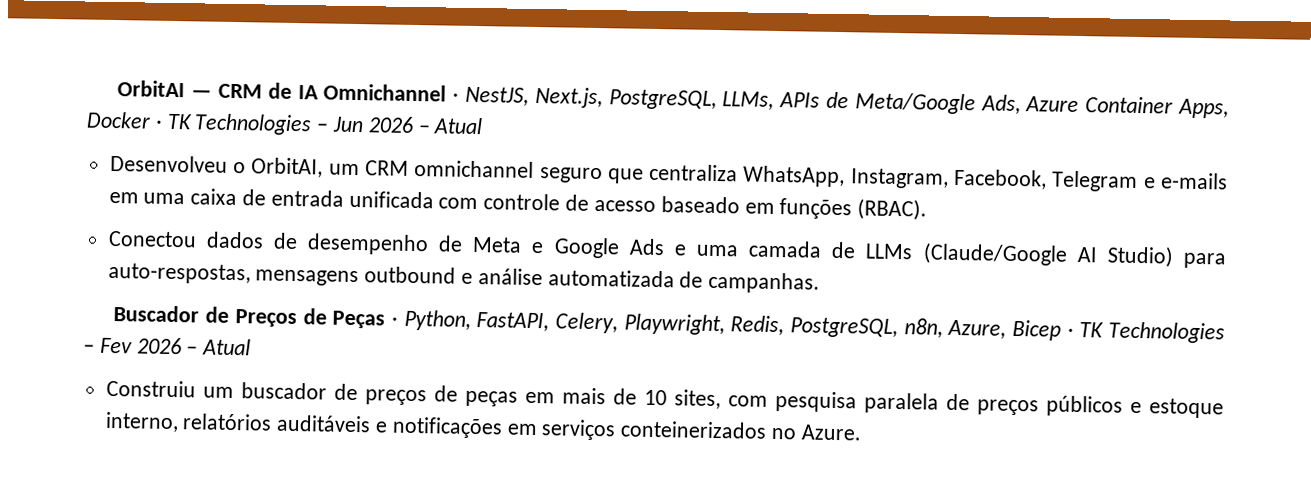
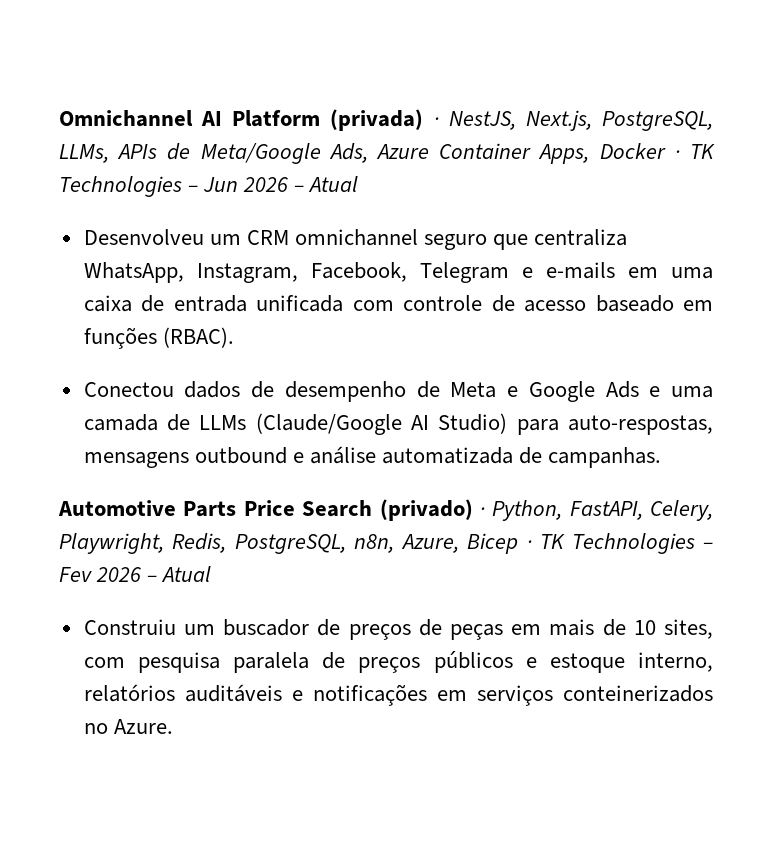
[117,80,447,102] OrbitAI — CRM de IA Omnichannel -> [59,109,424,131] Omnichannel AI Platform (privada)
[232,157,324,178] o OrbitAI, -> (204, 237) none
[113,305,386,329] Buscador de Preços de Peças -> [58,499,473,521] Automotive Parts Price Search (privado)

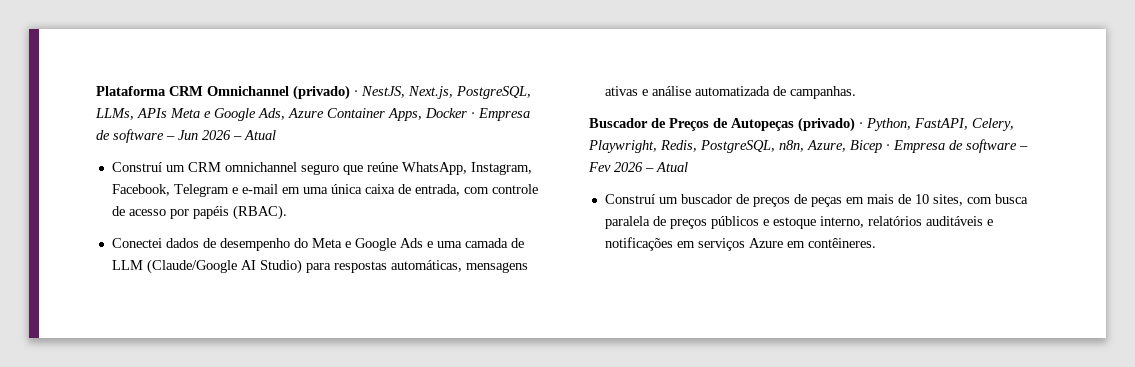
[59,109,424,131] Omnichannel AI Platform (privada) -> [96,85,350,100] Plataforma CRM Omnichannel (privado)
[167,143,321,164] de Meta/Google -> [170,108,256,121] Meta e Google
[690,144,716,159] [59,176,182,197] TK Technologies -> [478,108,530,121] [96,129,164,143] Empresa de software
[83,229,204,245] Desenvolveu -> [111,162,162,172] Construí
[534,229,628,246] centraliza -> [366,162,398,172] reúne
[545,262,615,279] e-mails -> [241,184,278,194] e-mail
(713, 273) none -> [330,184,362,194] única
[173,295,344,312] entrada unificada -> [414,184,460,196] entrada,
[595,295,713,312] [83,327,157,349] baseado em funções -> [169,206,229,219] por papéis
[83,382,174,397] Conectou -> [111,238,162,248] Conectei
[416,381,440,398] de -> [293,238,308,248] do
[199,415,247,430] LLMs -> [111,260,143,270] LLM
[568,415,713,435] [83,447,287,468] auto-respostas, mensagens outbound -> [333,260,528,273] [604,86,638,96] respostas automáticas, mensagens ativas
[58,500,373,517] Automotive Parts Price Search -> [589,118,794,131] Buscador de Preços de Autopeças
[540,533,695,554] TK Technologies -> [893,139,1017,153] Empresa de software
[83,619,176,635] Construiu -> [604,194,655,204] Construí
[137,652,220,673] pesquisa -> [994,194,1028,204] busca
[563,685,713,702] [83,719,173,734] conteinerizados no Azure. -> [748,238,876,248] Azure em contêineres.

